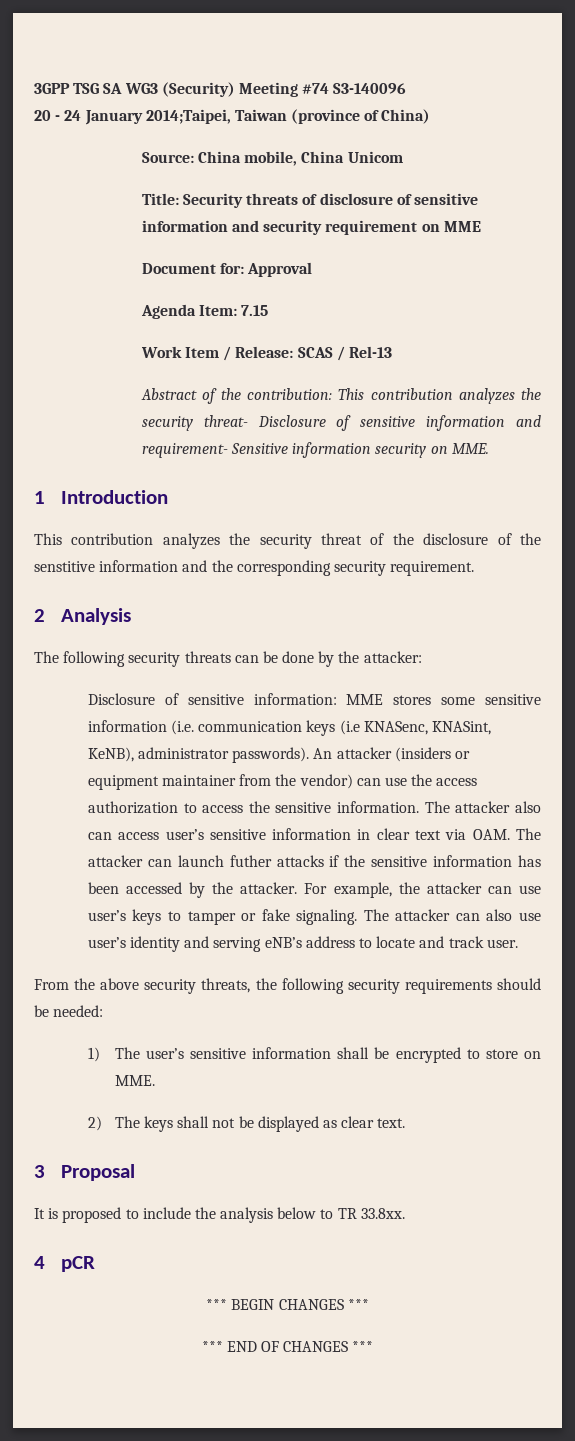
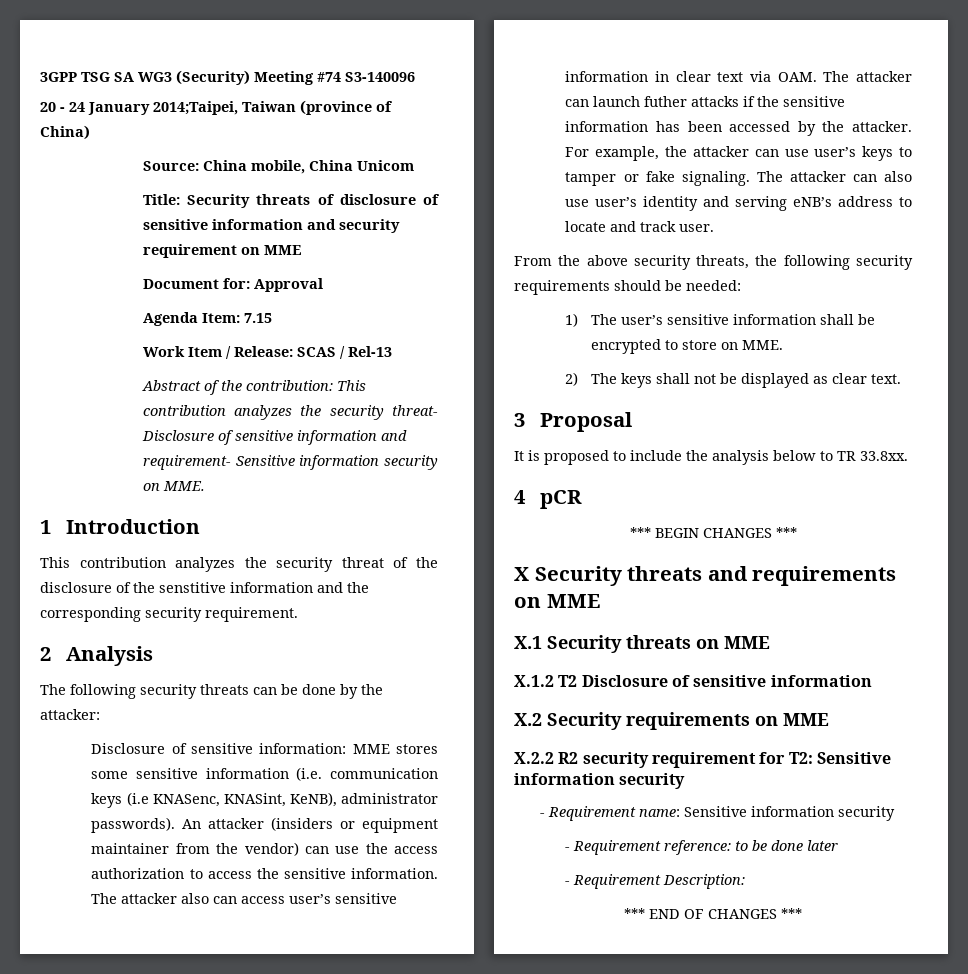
(369, 1304) none -> [514,566,897,586] [514,594,600,608] [514,635,770,653] [514,675,872,687] [514,712,829,730] [514,752,891,768] [514,773,686,789] [539,806,895,821] [565,840,839,855] [565,874,746,889] // X Security threats and requirements on MME // X.1 Security threats on MME // X.1.2 T2 Disclosure of sensitive information // X.2 Security requirements on MME // X.2.2 R2 security requirement for T2: Sensitive information security // - Requirement name: Sensitive information security // - Requirement reference: to be done later // - Requirement Description:

